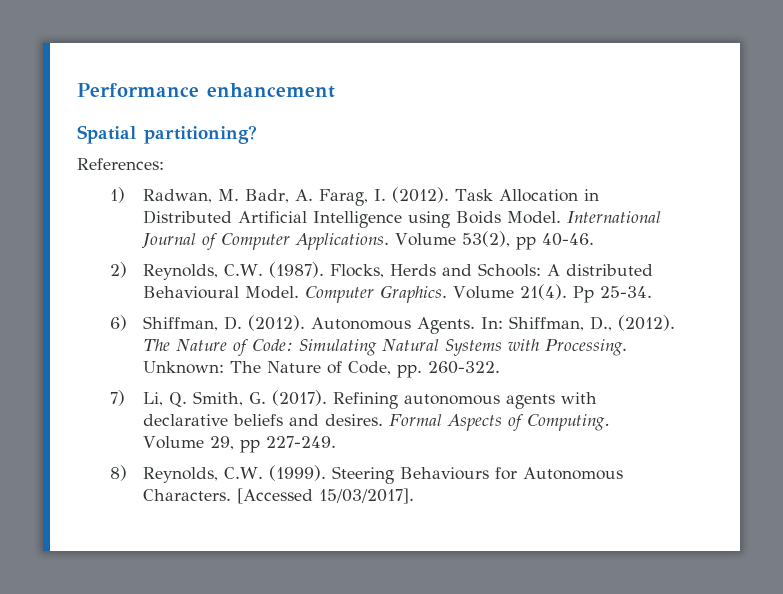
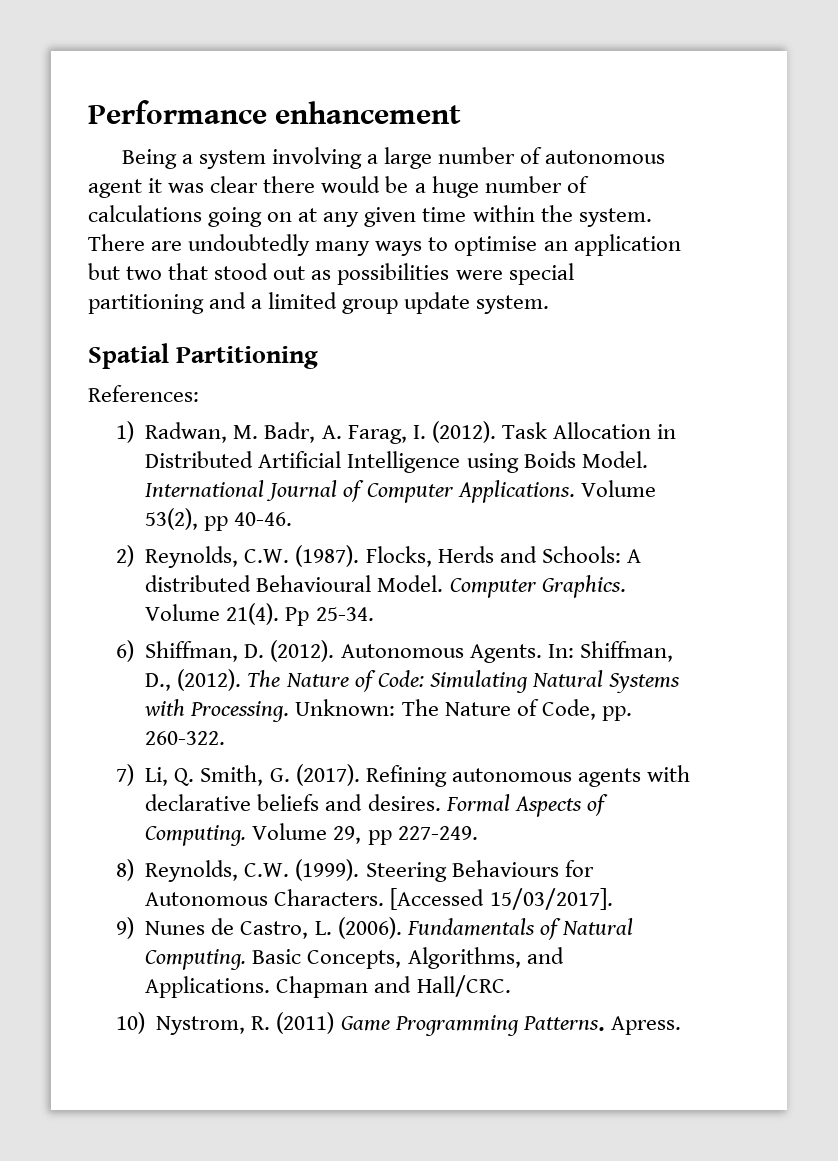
(335, 90) none -> [121,147,666,169] [88,176,589,198] [88,205,652,227] [88,234,681,256] [88,263,574,285] [88,292,550,314] // Being a system involving a large number of autonomous agent it was clear there would be a huge number of calculations going on at any given time within the system. There are undoubtedly many ways to optimise an application but two that stood out as possibilities were special partitioning and a limited group update system.
[144,125,257,144] partitioning? -> [176,346,319,369] Partitioning
(414, 496) none -> [116,917,633,940] [145,947,564,970] [145,975,511,998] [116,1012,681,1036] // 9) Nunes de Castro, L. (2006). Fundamentals of Natural Computing. Basic Concepts, Algorithms, and Applications. Chapman and Hall/CRC. // 10) Nystrom, R. (2011) Game Programming Patterns. Apress.

